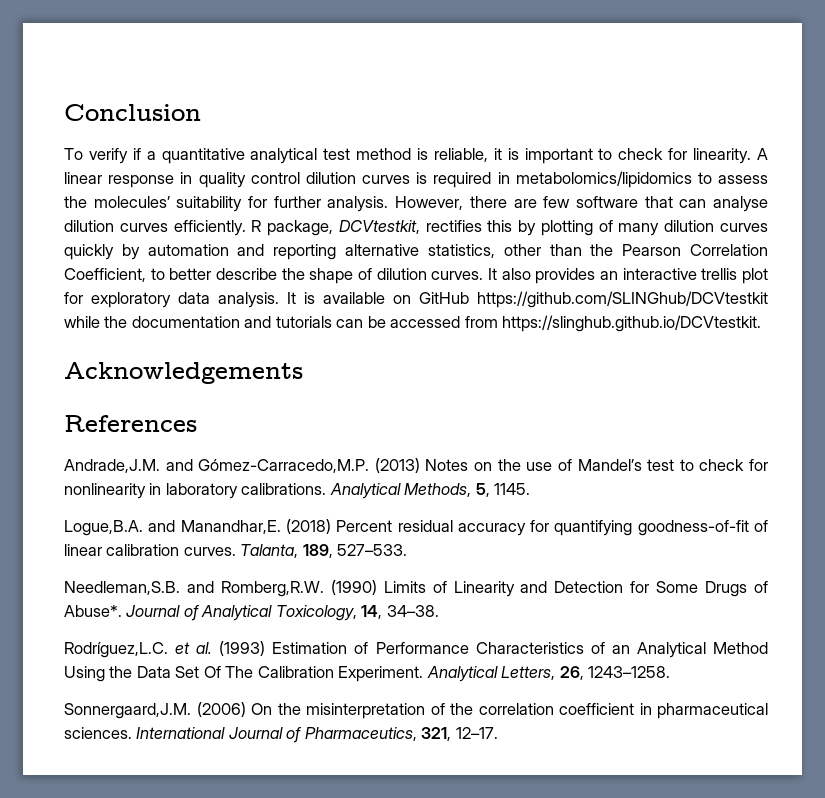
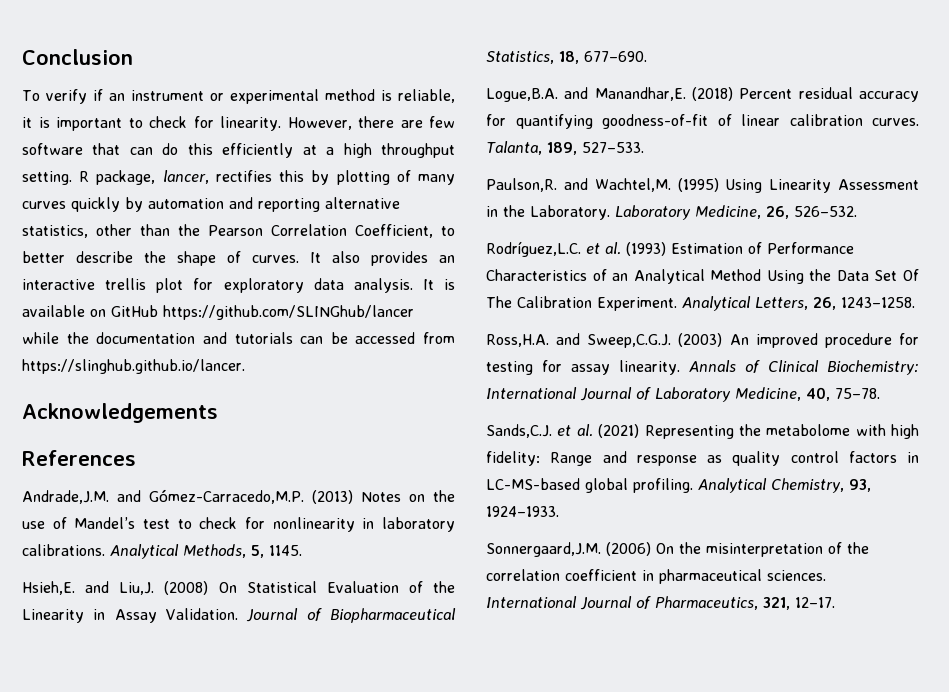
[146,148,351,164] a quantitative analytical test -> [108,89,319,104] an instrument or experimental
[756,148,768,160] [64,171,768,188] [64,196,389,212] A linear response in quality control dilution curves is required in metabolomics/lipidomics to assess the molecules’ suitability for further analysis. -> (281, 123) none
[713,196,769,212] [64,220,246,236] analyse dilution curves efficiently. -> [162,143,456,158] [22,171,72,185] do this efficiently at a high throughput setting.
[338,220,420,234] DCVtestkit, -> [162,170,209,184] lancer,
[664,220,715,232] dilution -> (456, 179) none
[376,268,427,280] dilution -> (241, 257) none
[477,291,768,308] https://github.com/SLINGhub/DCVtestkit -> [163,305,414,320] https://github.com/SLINGhub/lancer
[502,315,762,332] https://slinghub.github.io/DCVtestkit. -> [22,359,245,374] https://slinghub.github.io/lancer.
(531, 489) none -> [22,581,455,595] [22,608,456,623] [486,51,647,64] // Hsieh,E. and Liu,J. (2008) On Statistical Evaluation of the Linearity in Assay Validation. Journal of Biopharmaceutical Statistics, 18, 677–690.
[64,580,768,597] [64,605,439,621] Needleman,S.B. and Romberg,R.W. (1990) Limits of Linearity and Detection for Some Drugs of Abuse*. Journal of Analytical Toxicology, 14, 34–38. -> [486,178,919,193] [486,205,857,220] Paulson,R. and Wachtel,M. (1995) Using Linearity Assessment in the Laboratory. Laboratory Medicine, 26, 526–532.
(671, 672) none -> [486,333,919,348] [486,360,919,375] [486,387,880,402] [486,424,919,439] [486,451,919,466] [486,478,871,493] [486,506,559,517] // Ross,H.A. and Sweep,C.G.J. (2003) An improved procedure for testing for assay linearity. Annals of Clinical Biochemistry: International Journal of Laboratory Medicine, 40, 75–78. // Sands,C.J. et al. (2021) Representing the metabolome with high fidelity: Range and response as quality control factors in LC-MS-based global profiling. Analytical Chemistry, 93, 1924–1933.

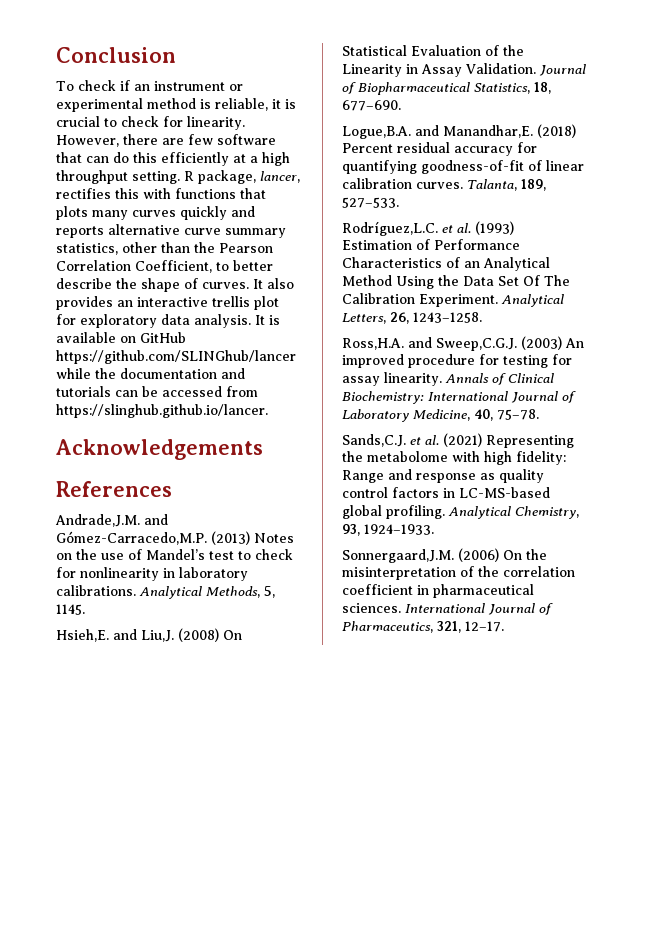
[45,89,87,104] verify -> [77,80,116,91] check
[56,117,122,131] important -> [56,116,100,127] crucial
[311,170,456,185] [22,197,400,212] by plotting of many curves quickly by automation and reporting alternative -> [143,188,266,199] [56,206,255,220] [56,224,286,238] with functions that plots many curves quickly and reports alternative curve summary
[486,178,919,193] [486,205,857,220] // Paulson,R. and Wachtel,M. (1995) Using Linearity Assessment in the Laboratory. Laboratory Medicine, 26, 526–532. -> (399, 202) none

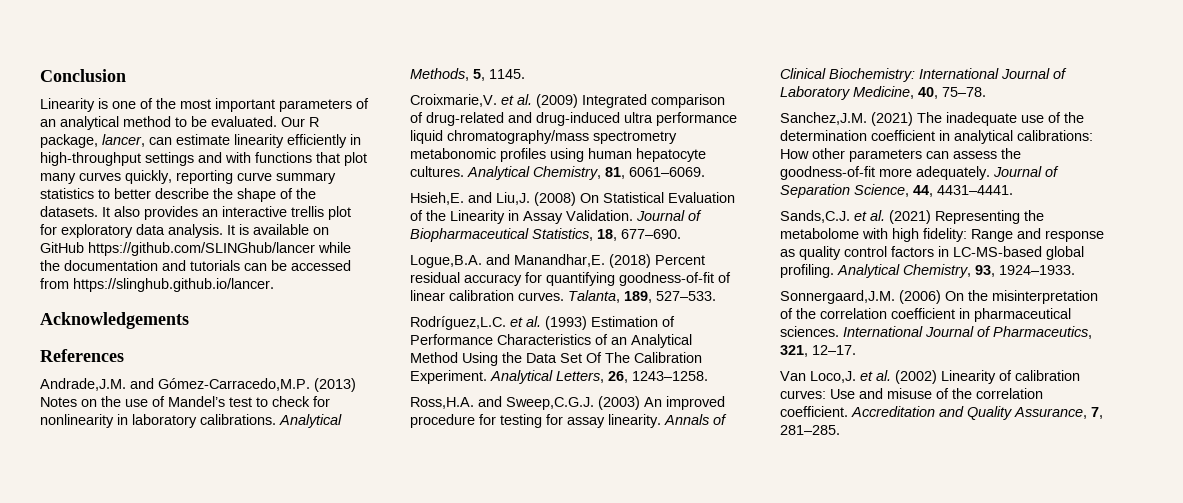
[56,80,243,91] [56,98,296,112] [56,116,245,130] [56,134,276,147] [56,152,290,166] [56,170,300,184] [56,188,139,199] To check if an instrument or experimental method is reliable, it is crucial to check for linearity. However, there are few software that can do this efficiently at a high throughput setting. R package, lancer, rectifies this -> [40,98,369,112] [40,116,319,130] [40,134,361,148] [40,152,222,166] Linearity is one of the most important parameters of an analytical method to be evaluated. Our R package, lancer, can estimate linearity efficiently in high-throughput settings and
[56,206,88,220] plots -> [344,152,367,166] plot
[180,206,255,220] [56,224,286,238] [56,242,273,255] [56,260,212,273] quickly and reports alternative curve summary statistics, other than the Pearson Correlation Coefficient, -> [125,170,336,184] [40,188,94,199] quickly, reporting curve summary statistics
[202,282,249,289] curves. -> [296,188,316,199] [40,206,98,217] the datasets.
(85, 609) none -> [410,94,725,108] [410,112,737,126] [410,130,677,144] [410,148,706,162] [410,166,705,180] // Croixmarie,V. et al. (2009) Integrated comparison of drug-related and drug-induced ultra performance liquid chromatography/mass spectrometry metabonomic profiles using human hepatocyte cultures. Analytical Chemistry, 81, 6061–6069.
(539, 414) none -> [780,112,1084,126] [780,130,1093,144] [780,148,1021,162] [780,166,1059,180] [780,184,1013,198] // Sanchez,J.M. (2021) The inadequate use of the determination coefficient in analytical calibrations: How other parameters can assess the goodness-of-fit more adequately. Journal of Separation Science, 44, 4431–4441.
(504, 626) none -> [780,370,1080,384] [780,388,1043,399] [780,406,1103,420] [780,425,840,435] // Van Loco,J. et al. (2002) Linearity of calibration curves: Use and misuse of the correlation coefficient. Accreditation and Quality Assurance, 7, 281–285.

